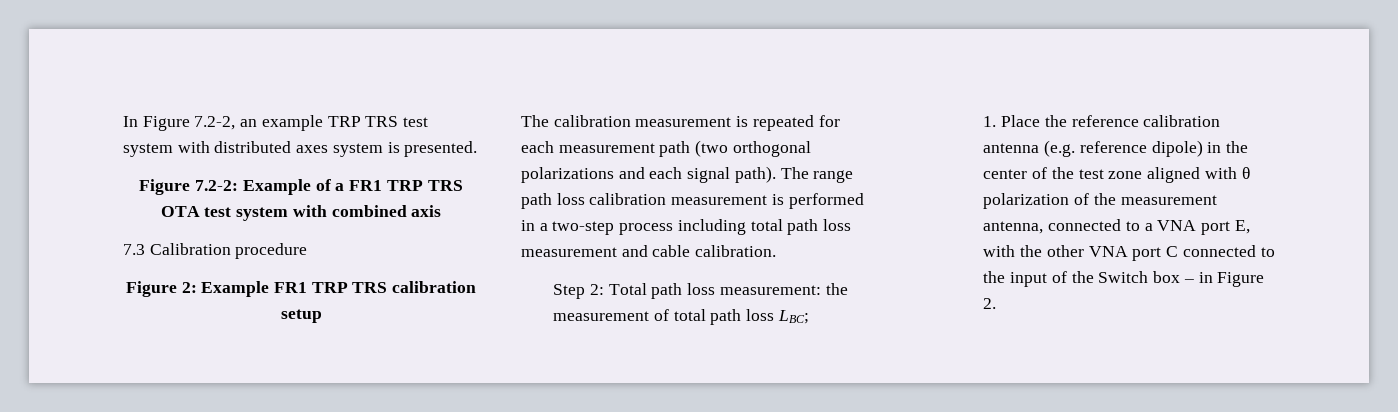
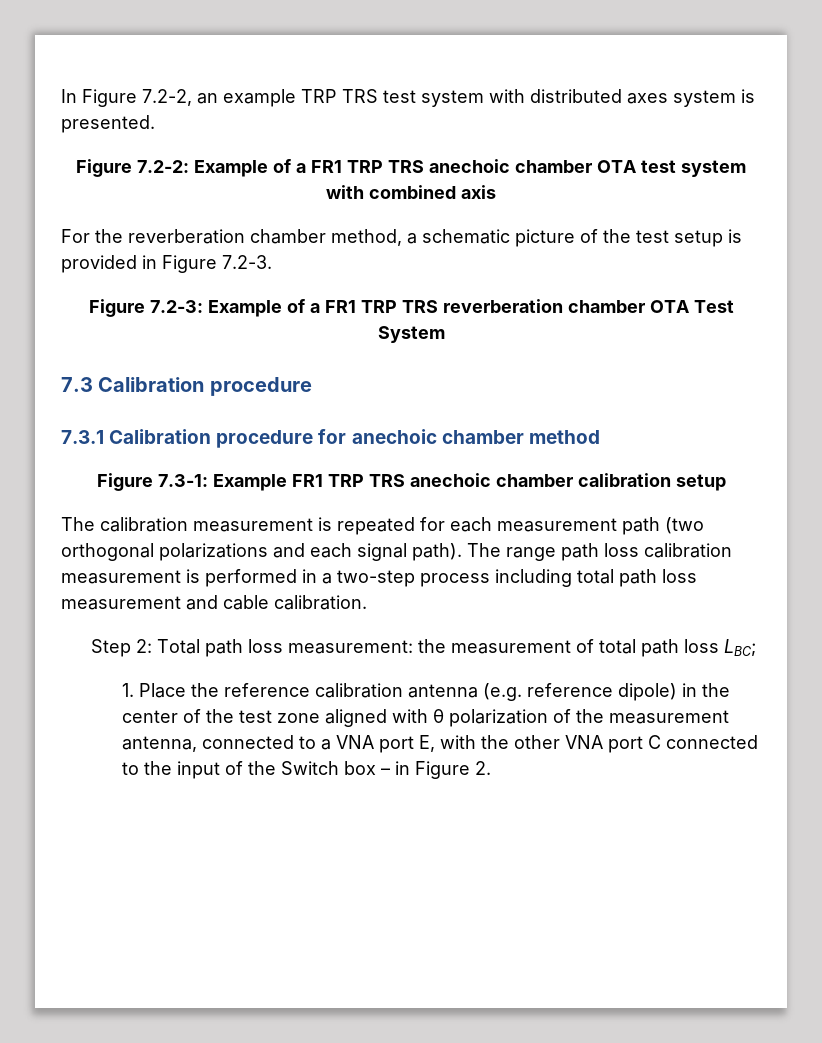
(463, 185) none -> [429,159,592,173] anechoic chamber
[123,243,308,259] [125,281,197,297] 7.3 Calibration procedure // Figure 2: -> [61,229,742,247] [61,255,272,273] [88,299,734,317] [377,326,445,343] [61,377,312,396] [61,429,600,448] [96,473,208,491] For the reverberation chamber method, a schematic picture of the test setup is provided in Figure 7.2-3. // Figure 7.2-3: Example of a FR1 TRP TRS reverberation chamber OTA Test System // 7.3 Calibration procedure // 7.3.1 Calibration procedure for anechoic chamber method // Figure 7.3-1:
(388, 287) none -> [409,473,573,487] anechoic chamber

